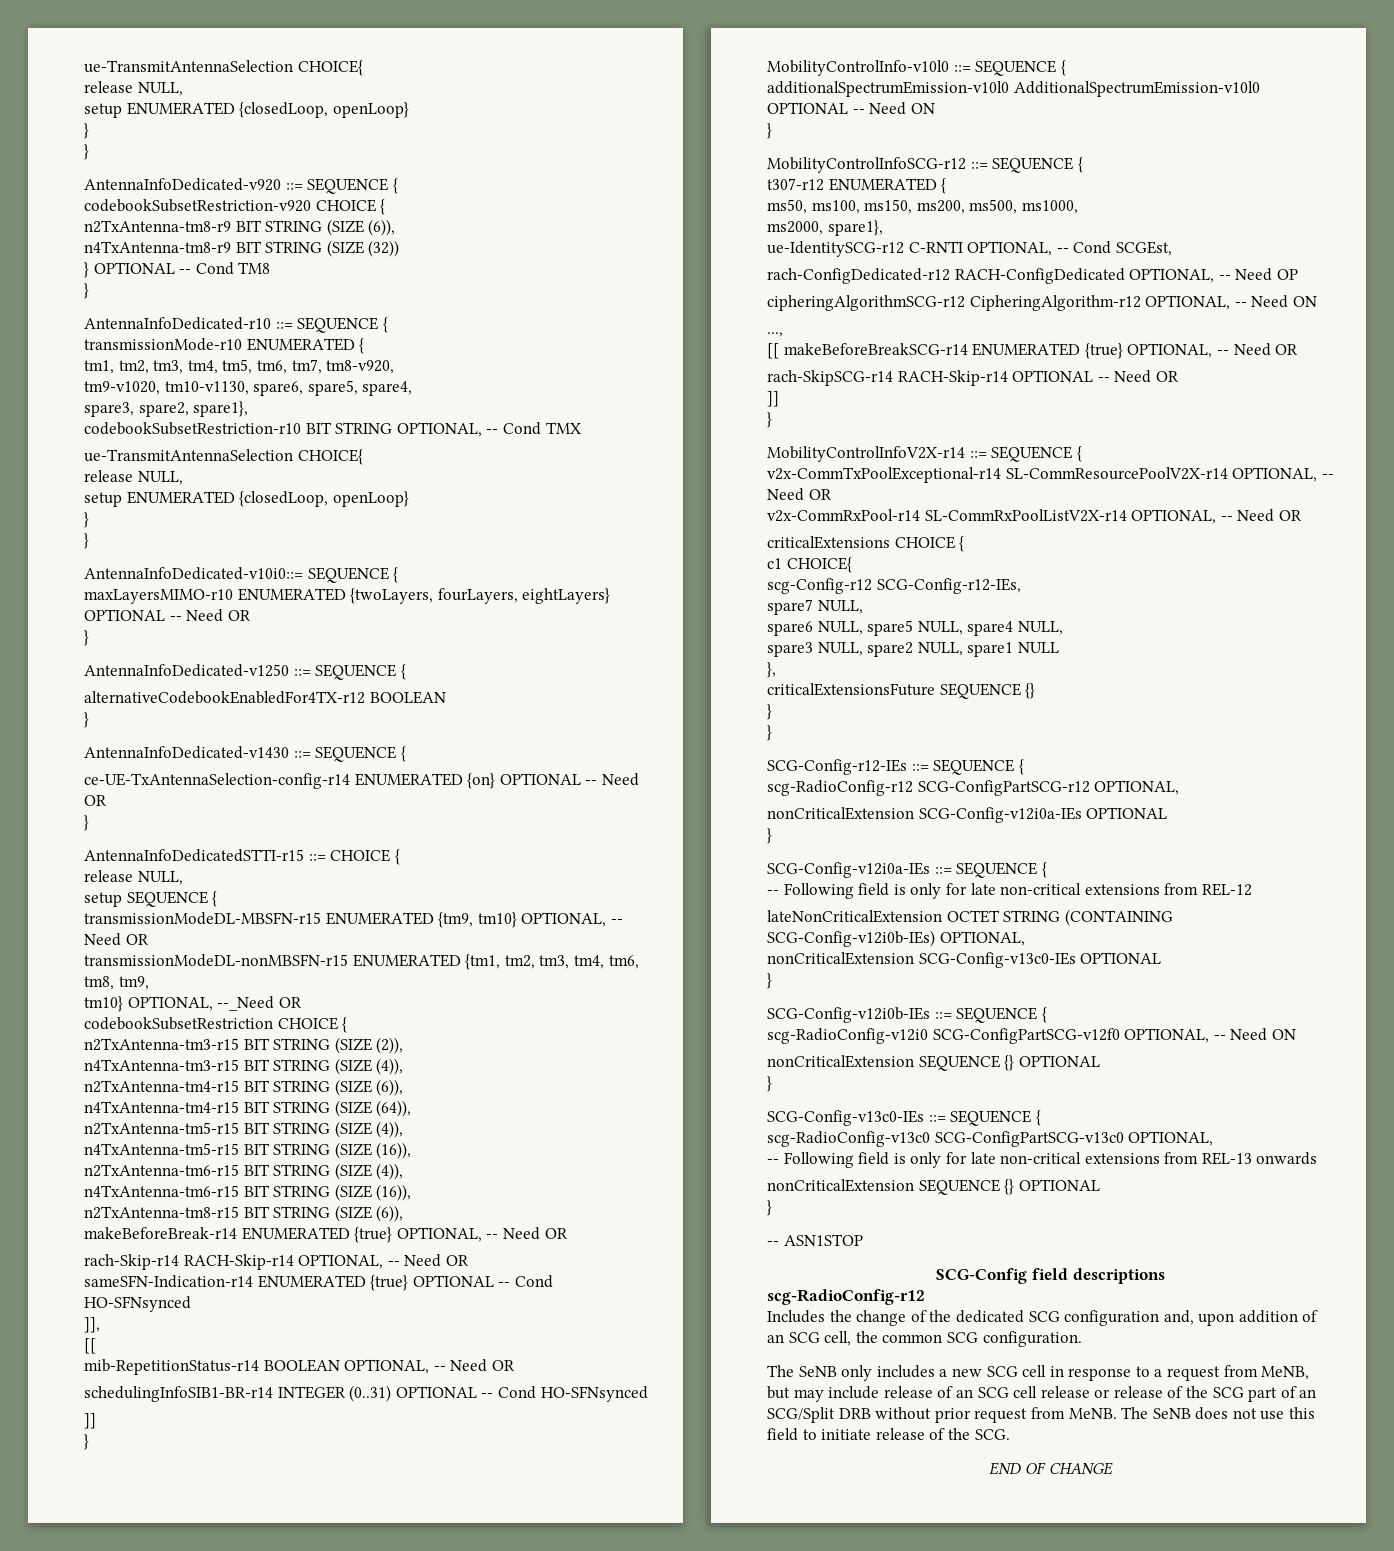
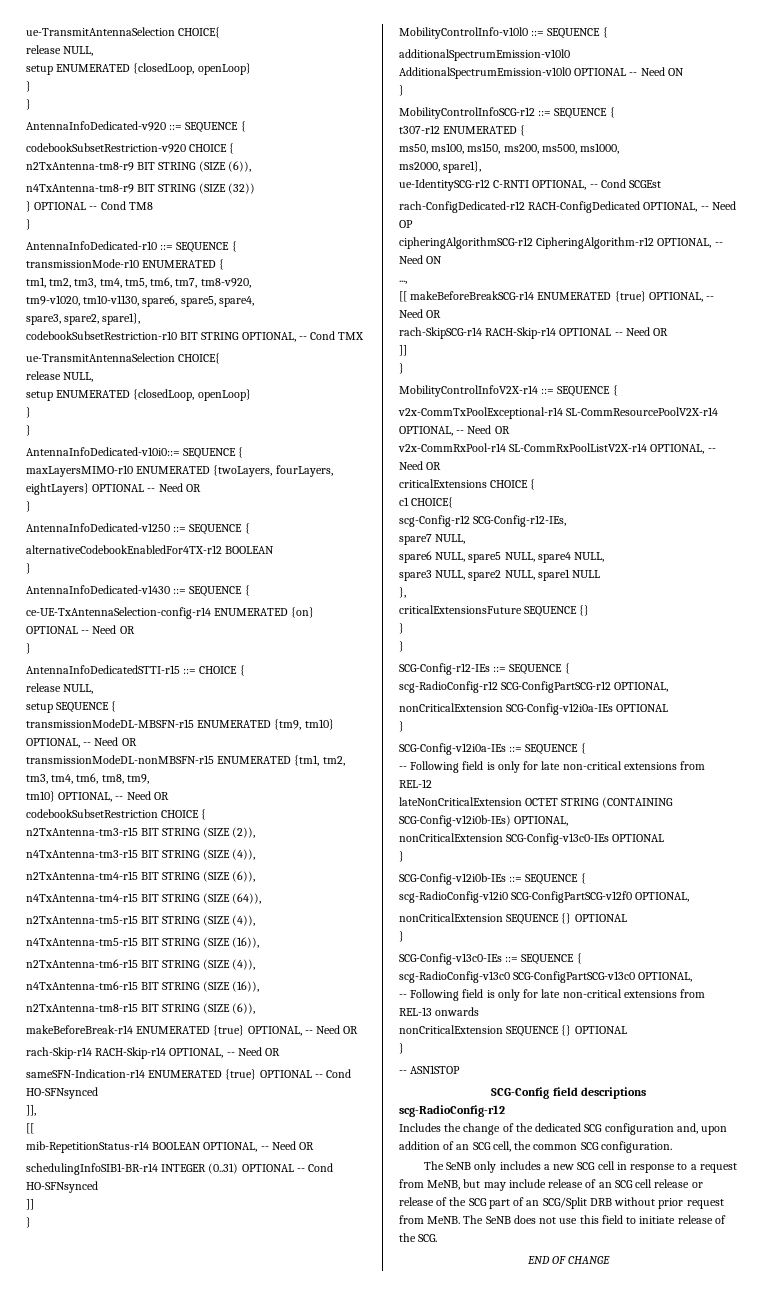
[217,996,275,1011] --_Need -> [115,791,151,800] -- Need
[1115,241,1172,256] SCGEst, -> [629,180,662,188] SCGEst
[1213,1028,1296,1041] -- Need ON -> (690, 897) none

